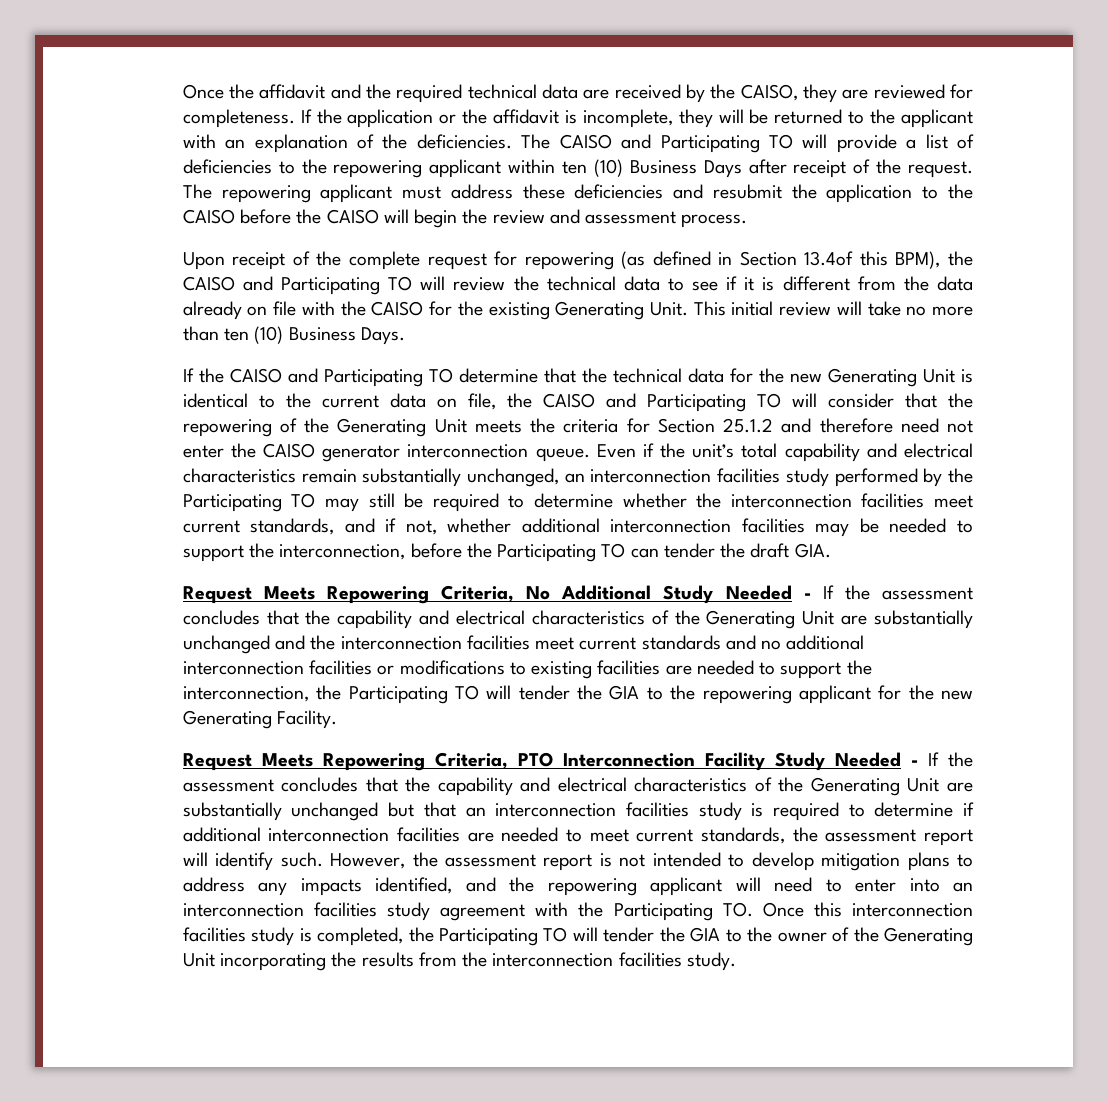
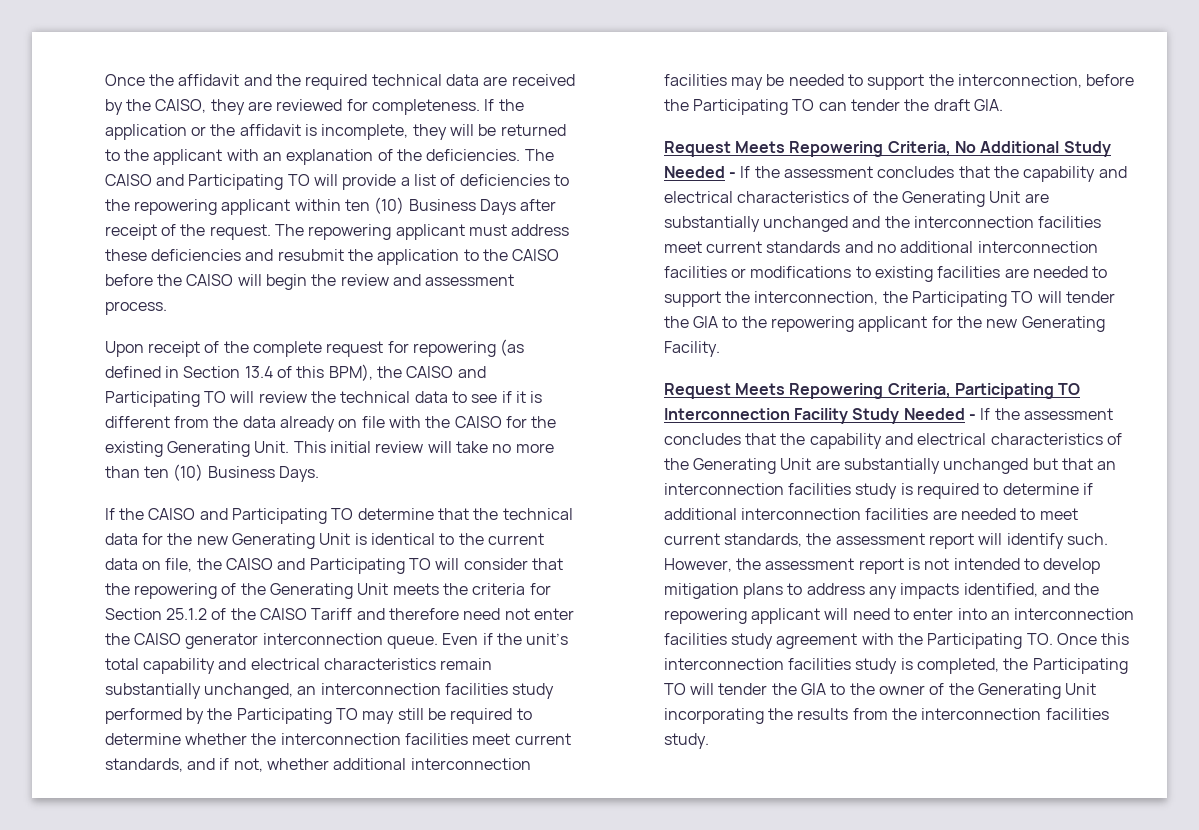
[804,251,854,266] 13.4of -> [244,366,293,378] 13.4 of
(774, 425) none -> [211,608,353,620] of the CAISO Tariff
[517,752,553,767] PTO -> [955,383,1081,399] Participating TO

